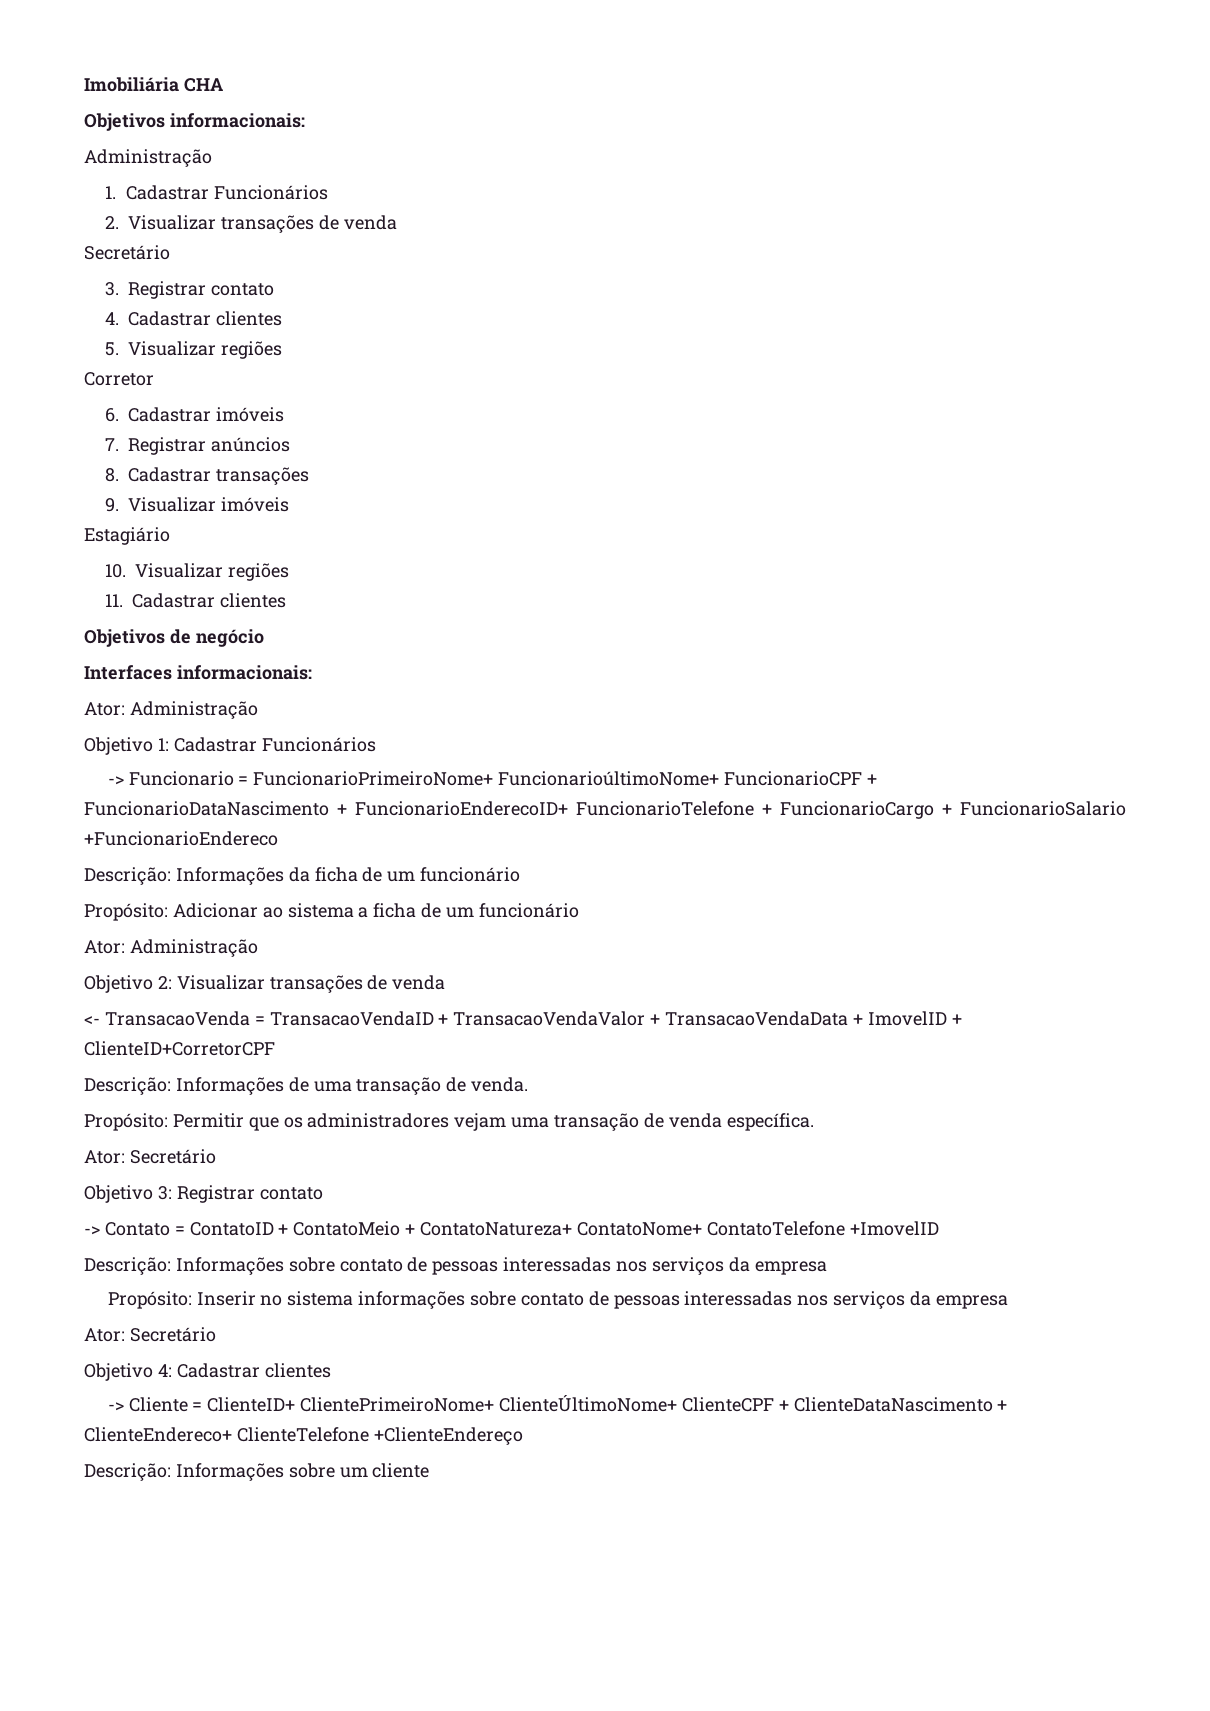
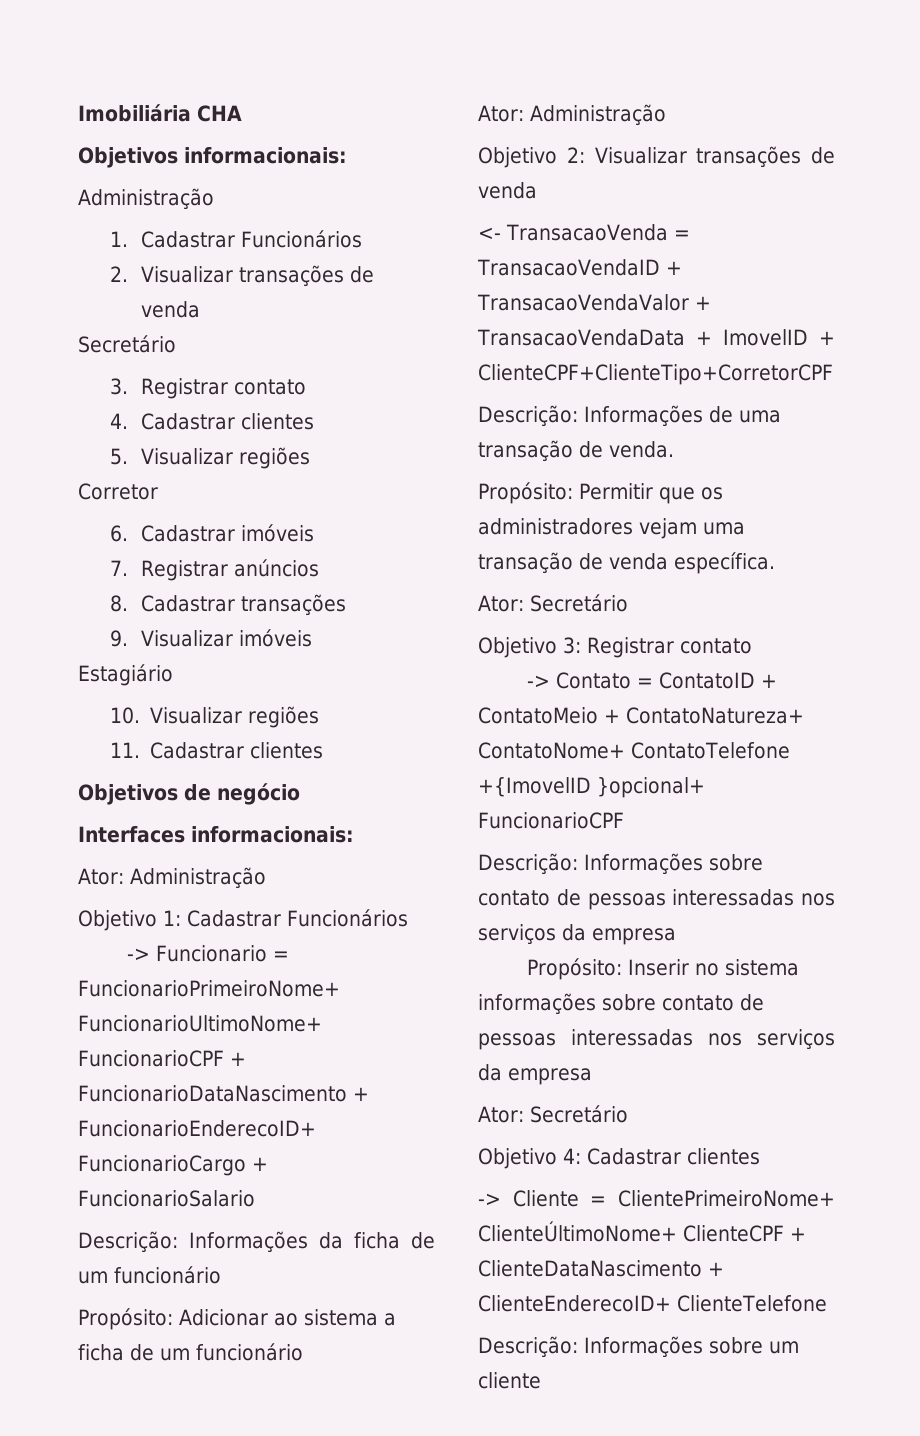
[498,771,720,786] FuncionarioúltimoNome+ -> [78,1015,322,1032] FuncionarioUltimoNome+
[576,801,772,816] FuncionarioTelefone + -> (316, 1128) none
[84,831,278,846] +FuncionarioEndereco -> (255, 1198) none
[84,1041,275,1056] ClienteID+CorretorCPF -> [478,364,833,385] ClienteCPF+ClienteTipo+CorretorCPF
[849,1221,939,1236] +ImovelID -> [478,777,705,798] [478,812,624,829] +{ImovelID }opcional+ FuncionarioCPF
[207,1397,296,1412] ClienteID+ -> (607, 1201) none
[84,1427,232,1442] ClienteEndereco+ -> [478,1295,671,1312] ClienteEnderecoID+
[373,1427,523,1445] +ClienteEndereço -> (827, 1303) none

